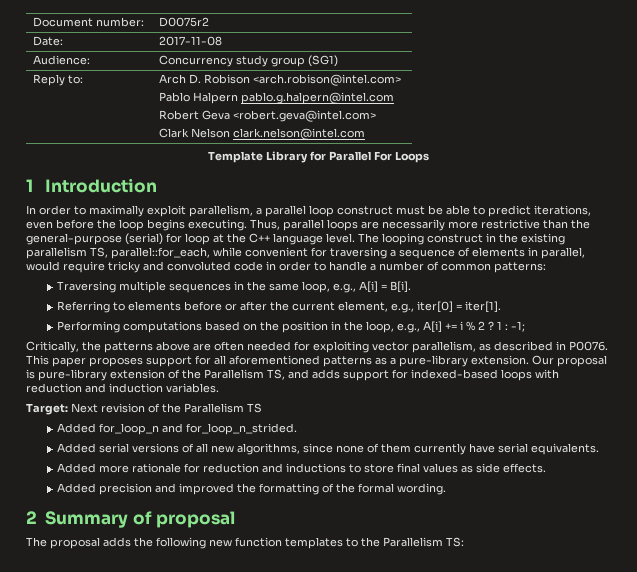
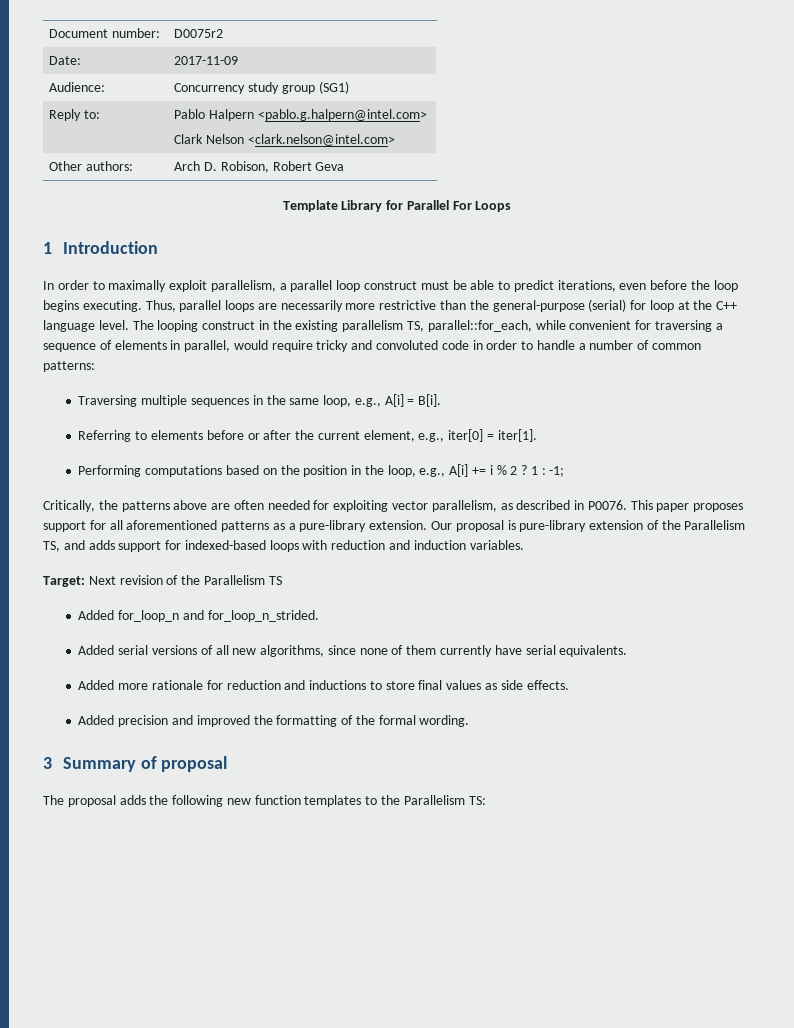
[158,36,222,46] 2017-11-08 -> [174,56,239,65] 2017-11-09
[158,74,401,86] [158,92,394,104] [158,110,376,122] [158,128,365,140] Arch D. Robison <arch.robison@intel.com> // Pablo Halpern pablo.g.halpern@intel.com // Robert Geva <robert.geva@intel.com> // Clark Nelson clark.nelson@intel.com -> [174,109,427,121] [174,134,395,146] [49,161,134,171] [174,161,345,173] Pablo Halpern <pablo.g.halpern@intel.com> // Clark Nelson <clark.nelson@intel.com> // Other authors: | Arch D. Robison, Robert Geva
[26,511,37,524] 2 -> [43,757,52,769] 3

